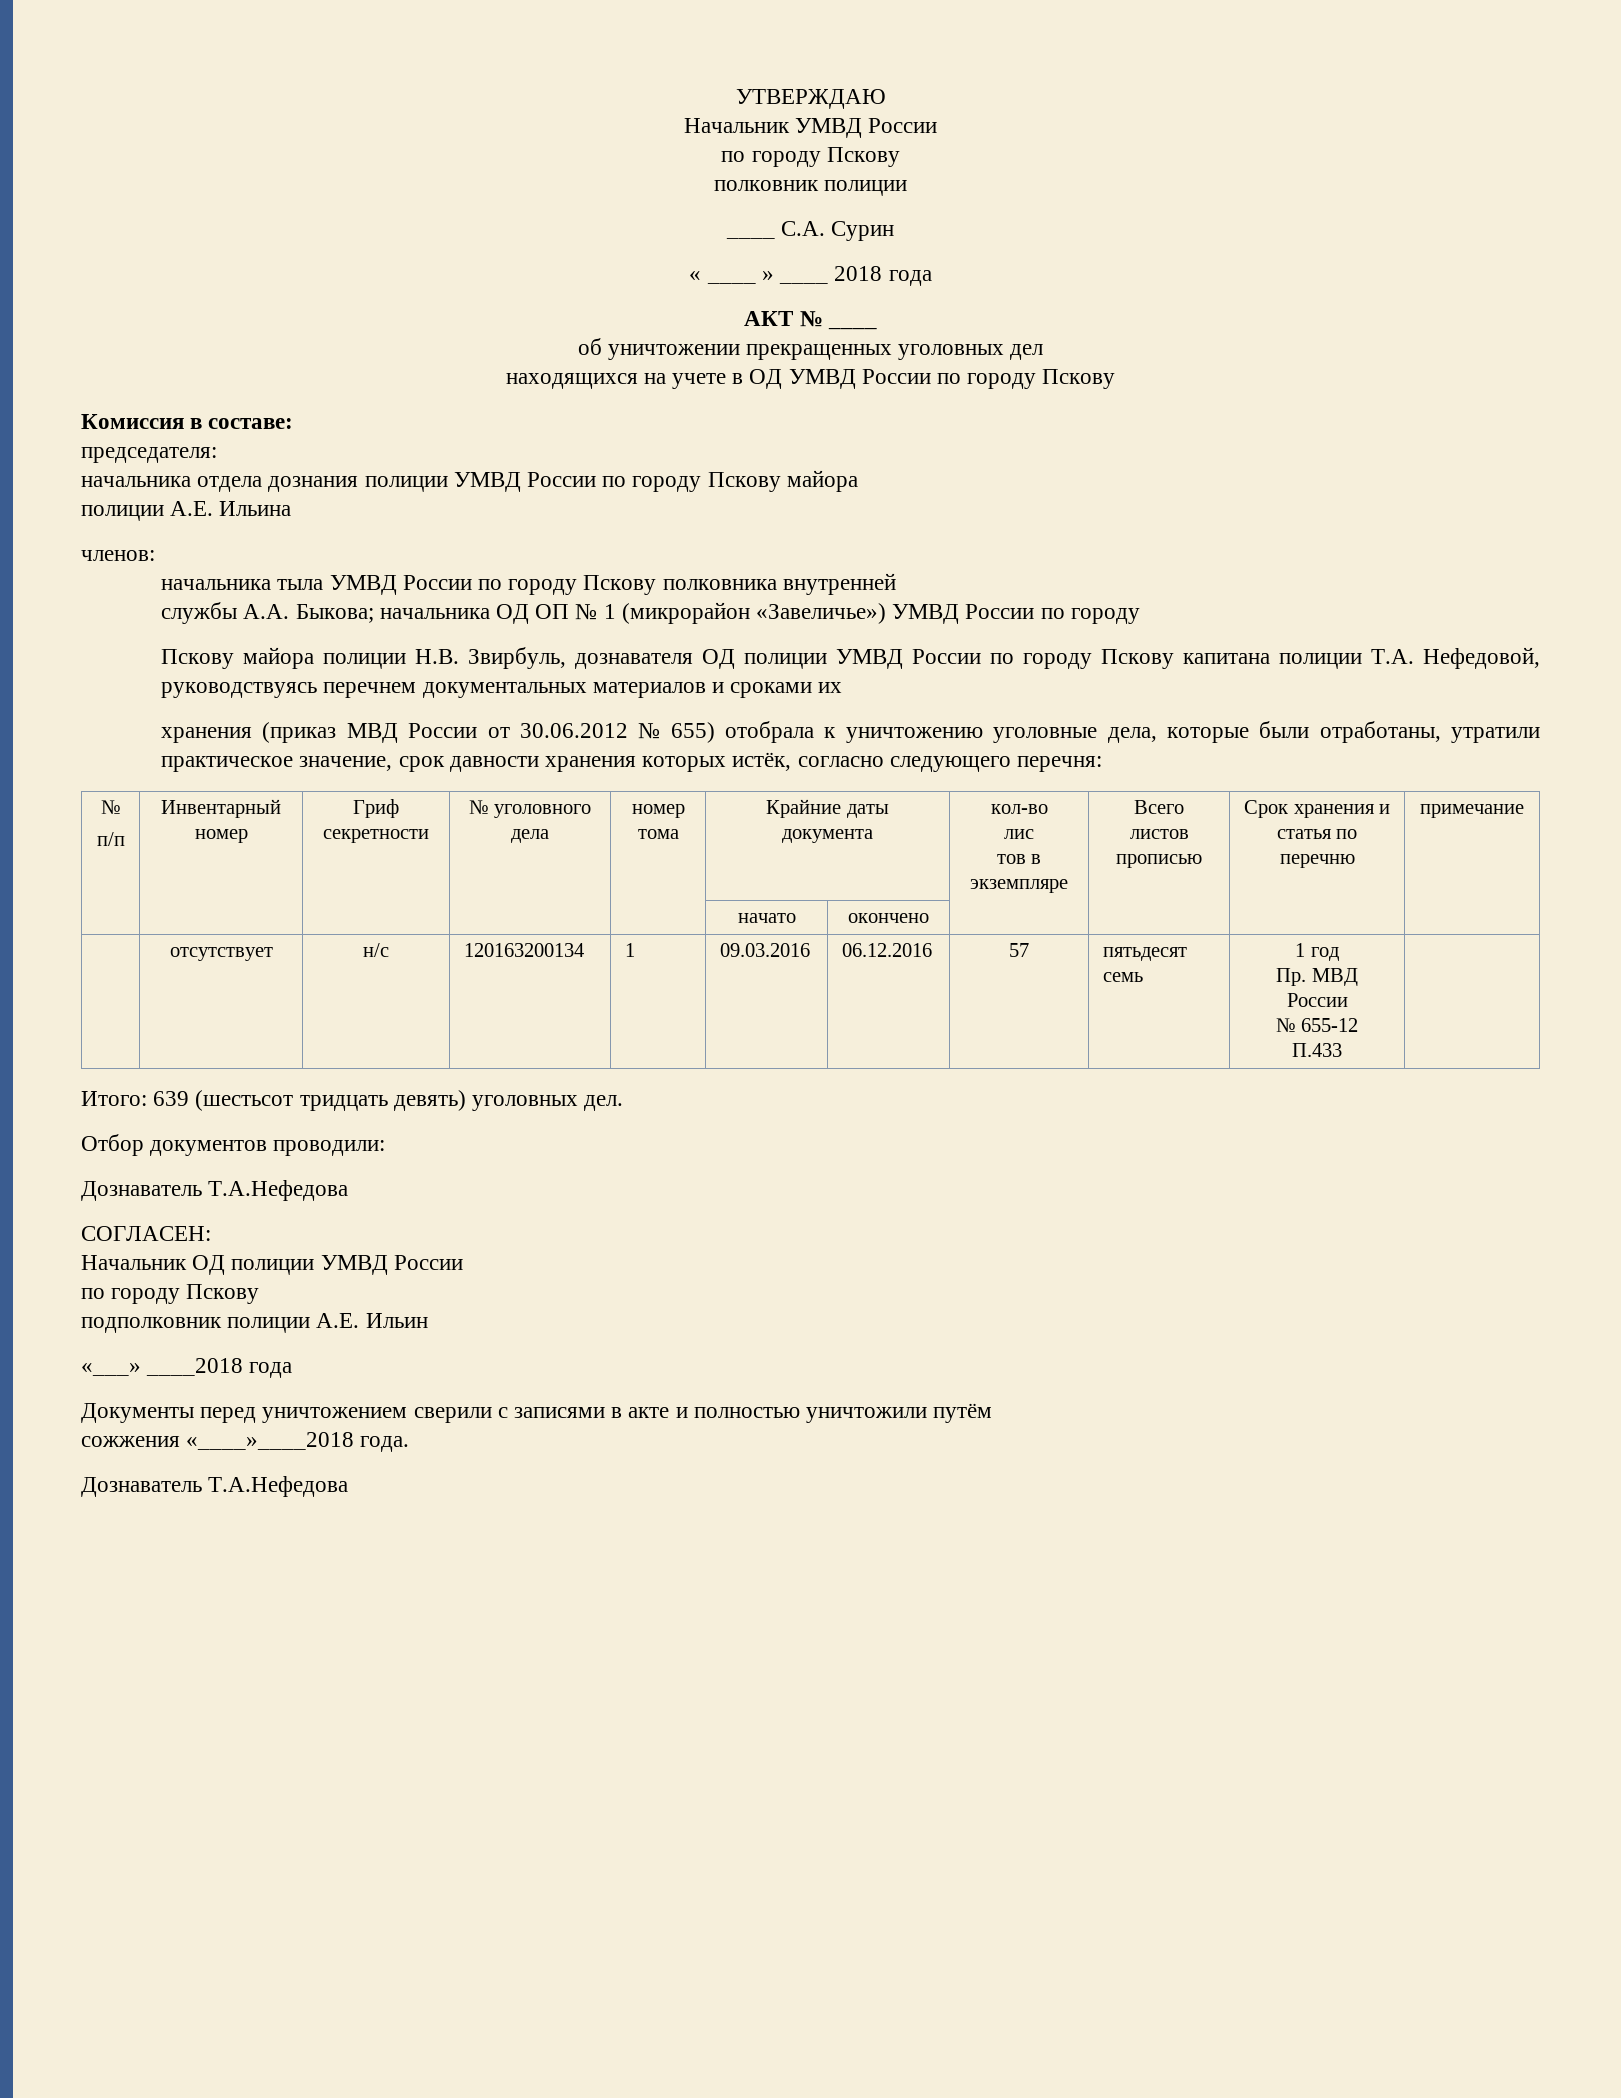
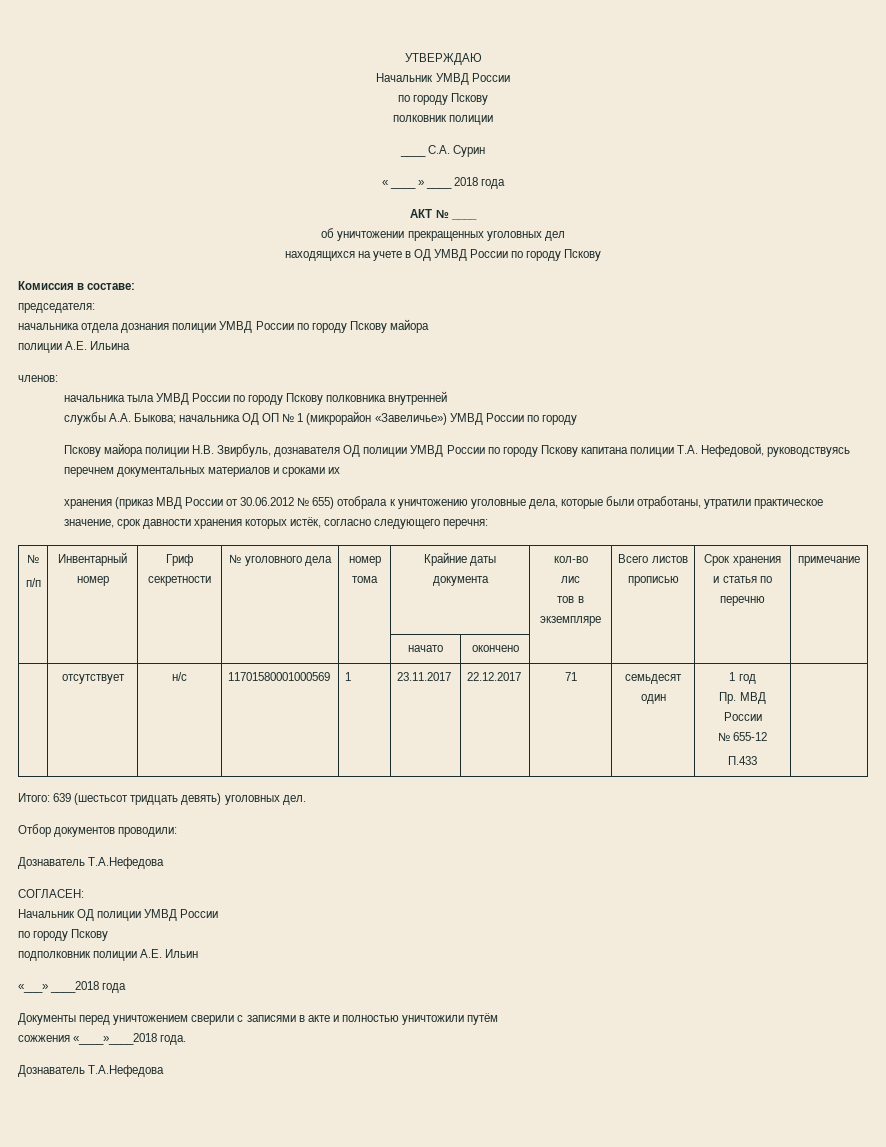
[463,943,584,957] [624,943,635,957] [719,943,810,957] [841,943,932,957] [1009,943,1029,957] [1102,947,1187,961] [1102,972,1143,982] 120163200134 | 1 | 09.03.2016 | 06.12.2016 | 57 | пятьдесят семь -> [227,672,330,681] [344,672,351,681] [396,672,451,681] [466,672,521,681] [564,672,577,681] [625,674,682,684] [640,694,666,704] 11701580001000569 | 1 | 23.11.2017 | 22.12.2017 | 71 | семьдесят один

